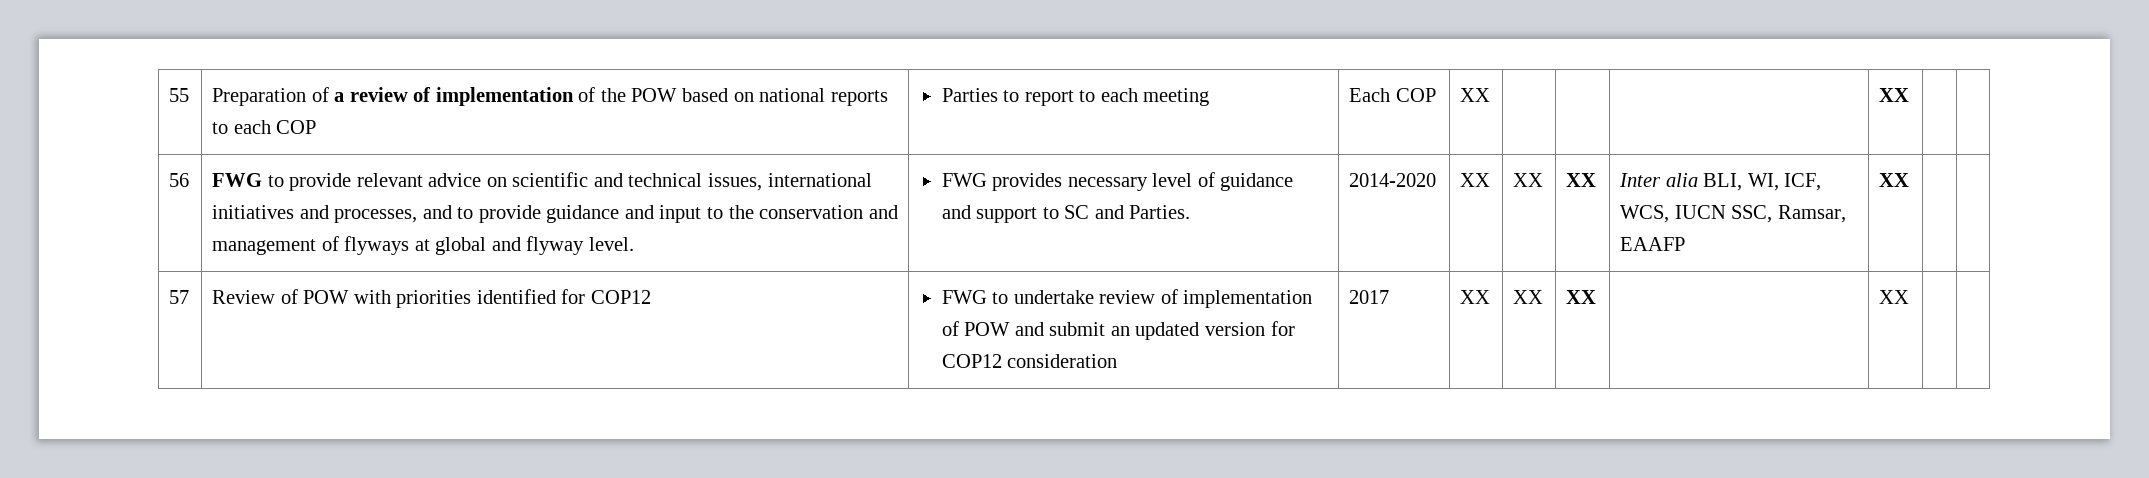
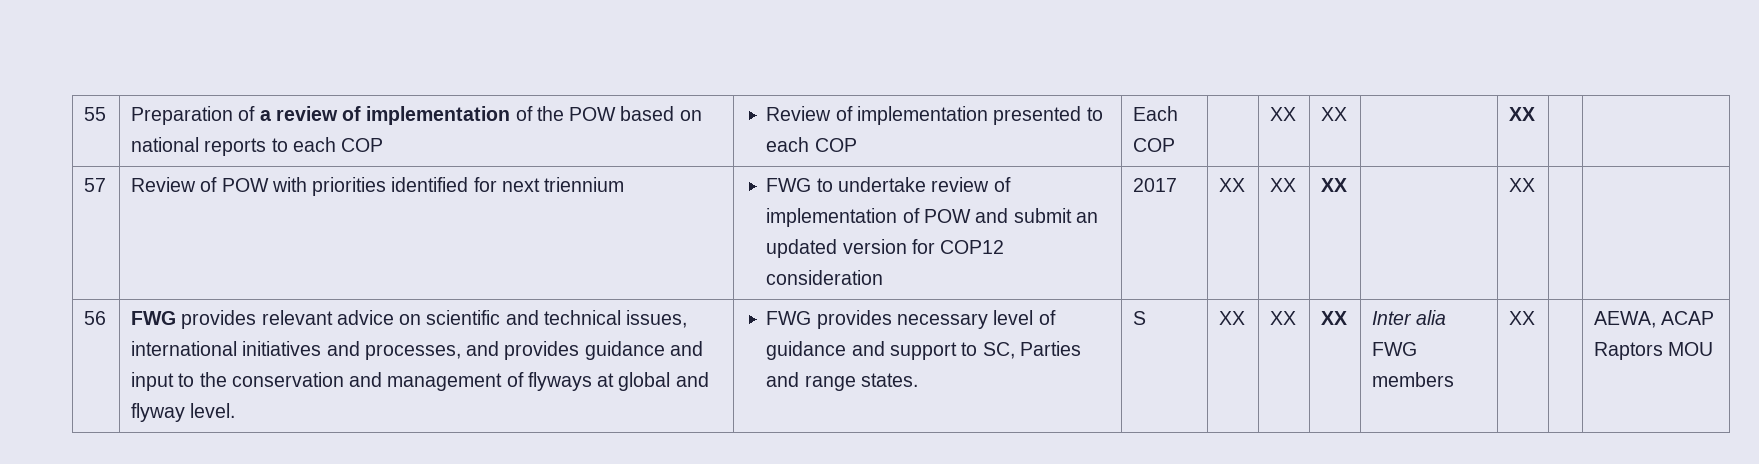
[941,88,1210,106] Parties to report to each meeting -> [766,106,1103,125] [766,137,857,152] Review of implementation presented to each COP
[1460,88,1491,102] [1879,88,1910,102] [169,173,190,187] [212,172,872,191] [212,205,898,223] [212,236,634,255] [941,172,1294,191] [941,205,1191,223] [1349,173,1437,187] [1460,173,1491,187] [1513,173,1544,187] [1566,173,1597,187] [1619,173,1822,191] [1620,205,1846,223] [1620,237,1686,251] XX | | | | XX | | // 56 | FWG to provide relevant advice on scientific and technical issues, international initiatives and processes, and to provide guidance and input to the conservation and management of flyways at global and flyway level. | FWG provides necessary level of guidance and support to SC and Parties. | 2014-2020 | XX | XX | XX | Inter alia BLI, WI, ICF, WCS, IUCN SSC, Ramsar, EAAFP -> [1270,107,1297,121] [1321,107,1348,121] | XX | XX |
[590,290,651,304] COP12 -> [501,177,625,192] next triennium
(1910, 297) none -> [84,311,107,325] [131,310,688,329] [131,341,703,360] [131,372,709,391] [131,403,236,422] [766,310,1056,329] [766,341,1081,360] [766,372,918,391] [1133,311,1147,325] [1219,311,1246,325] [1270,311,1297,325] [1321,311,1348,325] [1372,310,1447,325] [1372,342,1418,356] [1372,372,1455,387] [1509,311,1536,325] [1594,311,1715,328] [1594,342,1714,360] // 56 | FWG provides relevant advice on scientific and technical issues, international initiatives and processes, and provides guidance and input to the conservation and management of flyways at global and flyway level. | FWG provides necessary level of guidance and support to SC, Parties and range states. | S | XX | XX | XX | Inter alia FWG members | XX | | AEWA, ACAP Raptors MOU

